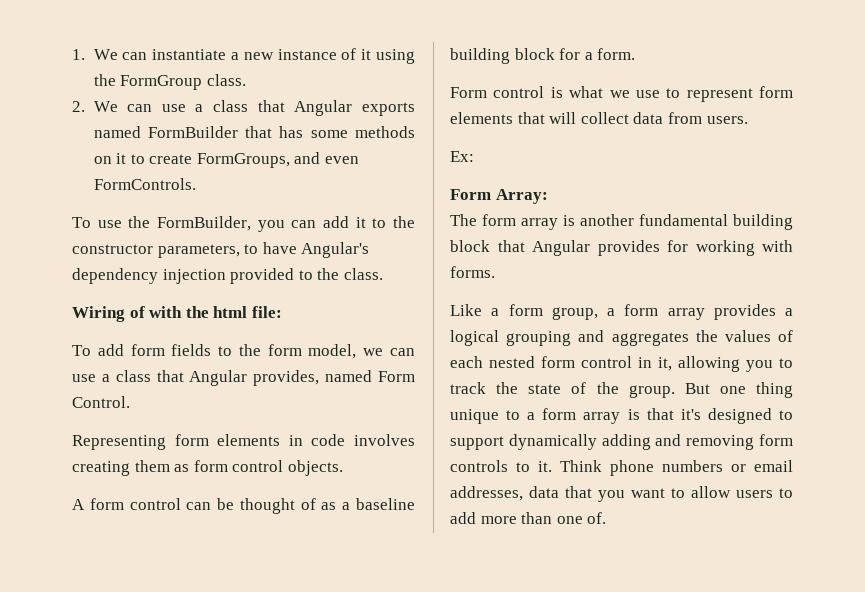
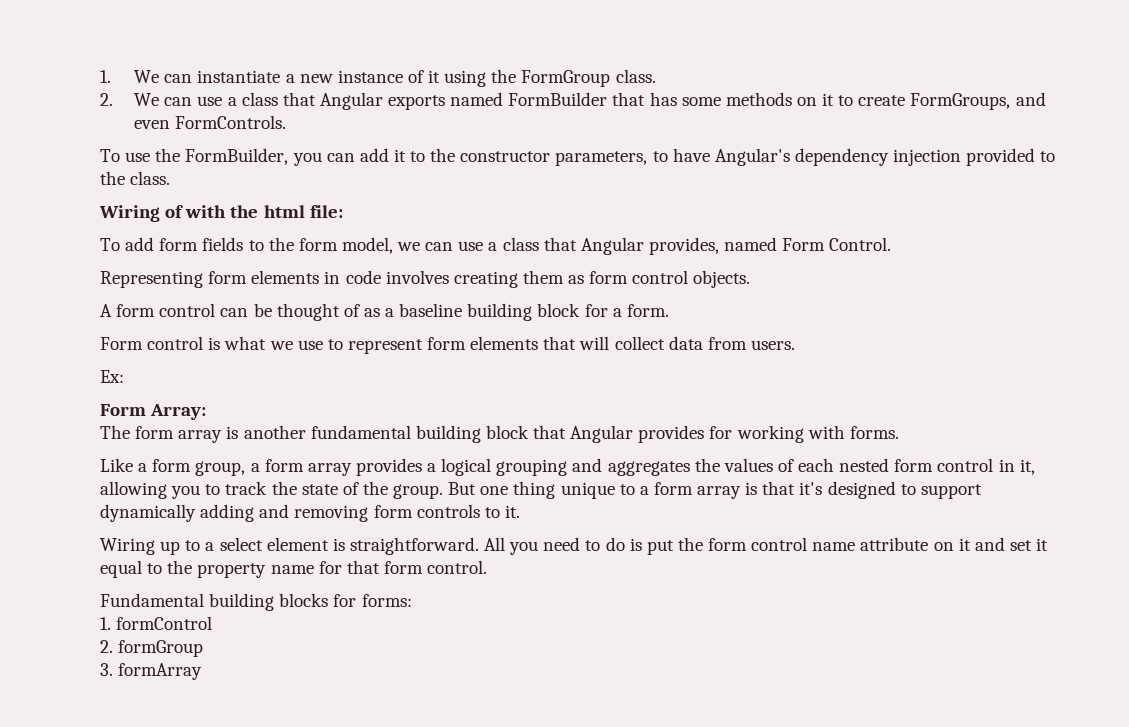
[560,460,793,476] [450,486,793,502] [450,512,607,524] Think phone numbers or email addresses, data that you want to allow users to add more than one of. -> [100,537,1049,555] [100,560,488,578] [100,593,412,611] [100,616,213,630] [100,640,204,657] [100,663,203,680] // Wiring up to a select element is straightforward. All you need to do is put the form control name attribute on it and set it equal to the property name for that form control. // Fundamental building blocks for forms: // 1. formControl // 2. formGroup // 3. formArray

